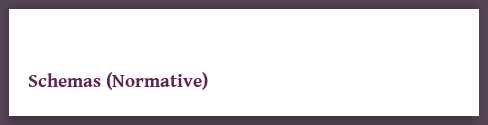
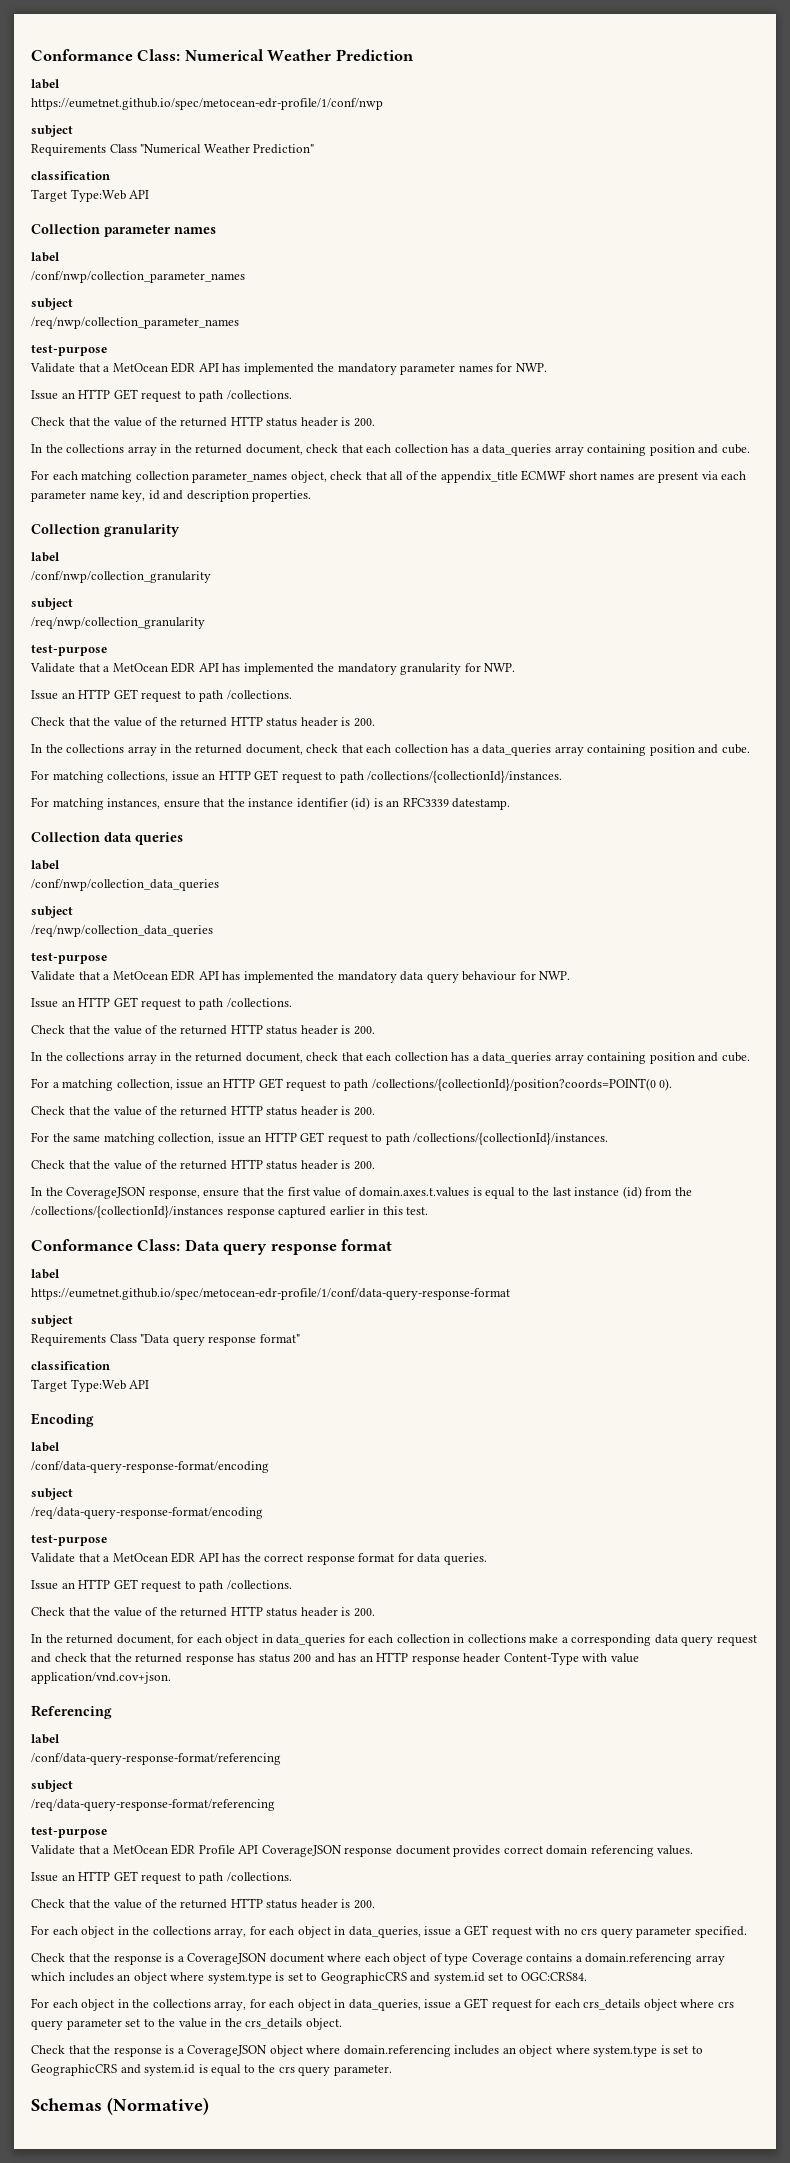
(28, 80) none -> [31,49,414,61] [31,79,60,89] [31,98,383,110] [31,125,73,137] [31,144,315,156] [31,171,110,180] [31,189,150,202] [31,224,216,237] [31,252,60,262] [31,271,245,283] [31,298,73,310] [31,317,239,329] [31,344,107,356] [30,362,547,375] [31,389,292,402] [31,416,375,427] [31,444,750,456] [31,470,747,483] [31,490,312,502] [31,524,180,537] [31,552,60,562] [31,571,211,583] [31,598,73,610] [31,617,205,629] [31,644,107,656] [30,662,516,675] [31,689,292,702] [31,716,375,727] [31,744,750,756] [31,770,563,783] [31,797,511,810] [31,832,183,845] [31,860,60,870] [31,879,219,891] [31,906,73,918] [31,925,213,937] [31,952,107,964] [30,970,571,983] [31,997,292,1010] [31,1024,375,1035] [31,1052,750,1064] [31,1078,673,1091] [31,1105,375,1116] [31,1132,609,1145] [31,1159,375,1170] [31,1186,692,1199] [31,1205,429,1218] [31,1239,393,1255] [31,1269,60,1279] [31,1288,510,1300] [31,1315,73,1327] [31,1334,300,1346] [31,1361,110,1370] [31,1379,150,1392] [31,1413,94,1427] [31,1442,60,1452] [31,1461,269,1473] [31,1488,73,1500] [31,1507,263,1519] [31,1534,107,1546] [30,1552,487,1565] [31,1579,292,1592] [31,1606,375,1617] [31,1634,757,1646] [31,1652,639,1665] [31,1672,171,1684] [31,1705,112,1719] [31,1734,60,1744] [31,1753,281,1765] [31,1780,73,1792] [31,1799,275,1811] [31,1826,107,1838] [30,1844,694,1857] [31,1871,292,1884] [31,1898,375,1909] [31,1925,747,1938] [31,1953,725,1965] [31,1972,588,1984] [31,1998,734,2011] [31,2018,342,2030] [31,2045,703,2057] [31,2064,392,2076] Conformance Class: Numerical Weather Prediction // label // https://eumetnet.github.io/spec/metocean-edr-profile/1/conf/nwp // subject // Requirements Class "Numerical Weather Prediction" // classification // Target Type:Web API // Collection parameter names // label // /conf/nwp/collection_parameter_names // subject // /req/nwp/collection_parameter_names // test-purpose // Validate that a MetOcean EDR API has implemented the mandatory parameter names for NWP. // Issue an HTTP GET request to path /collections. // Check that the value of the returned HTTP status header is 200. // In the collections array in the returned document, check that each collection has a data_queries array containing position and cube. // For each matching collection parameter_names object, check that all of the appendix_title ECMWF short names are present via each parameter name key, id and description properties. // Collection granularity // label // /conf/nwp/collection_granularity // subject // /req/nwp/collection_granularity // test-purpose // Validate that a MetOcean EDR API has implemented the mandatory granularity for NWP. // Issue an HTTP GET request to path /collections. // Check that the value of the returned HTTP status header is 200. // In the collections array in the returned document, check that each collection has a data_queries array containing position and cube. // For matching collections, issue an HTTP GET request to path /collections/{collectionId}/instances. // For matching instances, ensure that the instance identifier (id) is an RFC3339 datestamp. // Collection data queries // label // /conf/nwp/collection_data_queries // subject // /req/nwp/collection_data_queries // test-purpose // Validate that a MetOcean EDR API has implemented the mandatory data query behaviour for NWP. // Issue an HTTP GET request to path /collections. // Check that the value of the returned HTTP status header is 200. // In the collections array in the returned document, check that each collection has a data_queries array containing position and cube. // For a matching collection, issue an HTTP GET request to path /collections/{collectionId}/position?coords=POINT(0 0). // Check that the value of the returned HTTP status header is 200. // For the same matching collection, issue an HTTP GET request to path /collections/{collectionId}/instances. // Check that the value of the returned HTTP status header is 200. // In the CoverageJSON response, ensure that the first value of domain.axes.t.values is equal to the last instance (id) from the /collections/{collectionId}/instances response captured earlier in this test. // Conformance Class: Data query response format // label // https://eumetnet.github.io/spec/metocean-edr-profile/1/conf/data-query-response-format // subject // Requirements Class "Data query response format" // classification // Target Type:Web API // Encoding // label // /conf/data-query-response-format/encoding // subject // /req/data-query-response-format/encoding // test-purpose // Validate that a MetOcean EDR API has the correct response format for data queries. // Issue an HTTP GET request to path /collections. // Check that the value of the returned HTTP status header is 200. // In the returned document, for each object in data_queries for each collection in collections make a corresponding data query request and check that the returned response has status 200 and has an HTTP response header Content-Type with value application/vnd.cov+json. // Referencing // label // /conf/data-query-response-format/referencing // subject // /req/data-query-response-format/referencing // test-purpose // Validate that a MetOcean EDR Profile API CoverageJSON response document provides correct domain referencing values. // Issue an HTTP GET request to path /collections. // Check that the value of the returned HTTP status header is 200. // For each object in the collections array, for each object in data_queries, issue a GET request with no crs query parameter specified. // Check that the response is a CoverageJSON document where each object of type Coverage contains a domain.referencing array which includes an object where system.type is set to GeographicCRS and system.id set to OGC:CRS84. // For each object in the collections array, for each object in data_queries, issue a GET request for each crs_details object where crs query parameter set to the value in the crs_details object. // Check that the response is a CoverageJSON object where domain.referencing includes an object where system.type is set to GeographicCRS and system.id is equal to the crs query parameter. //

